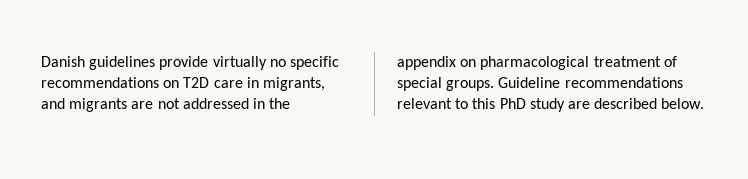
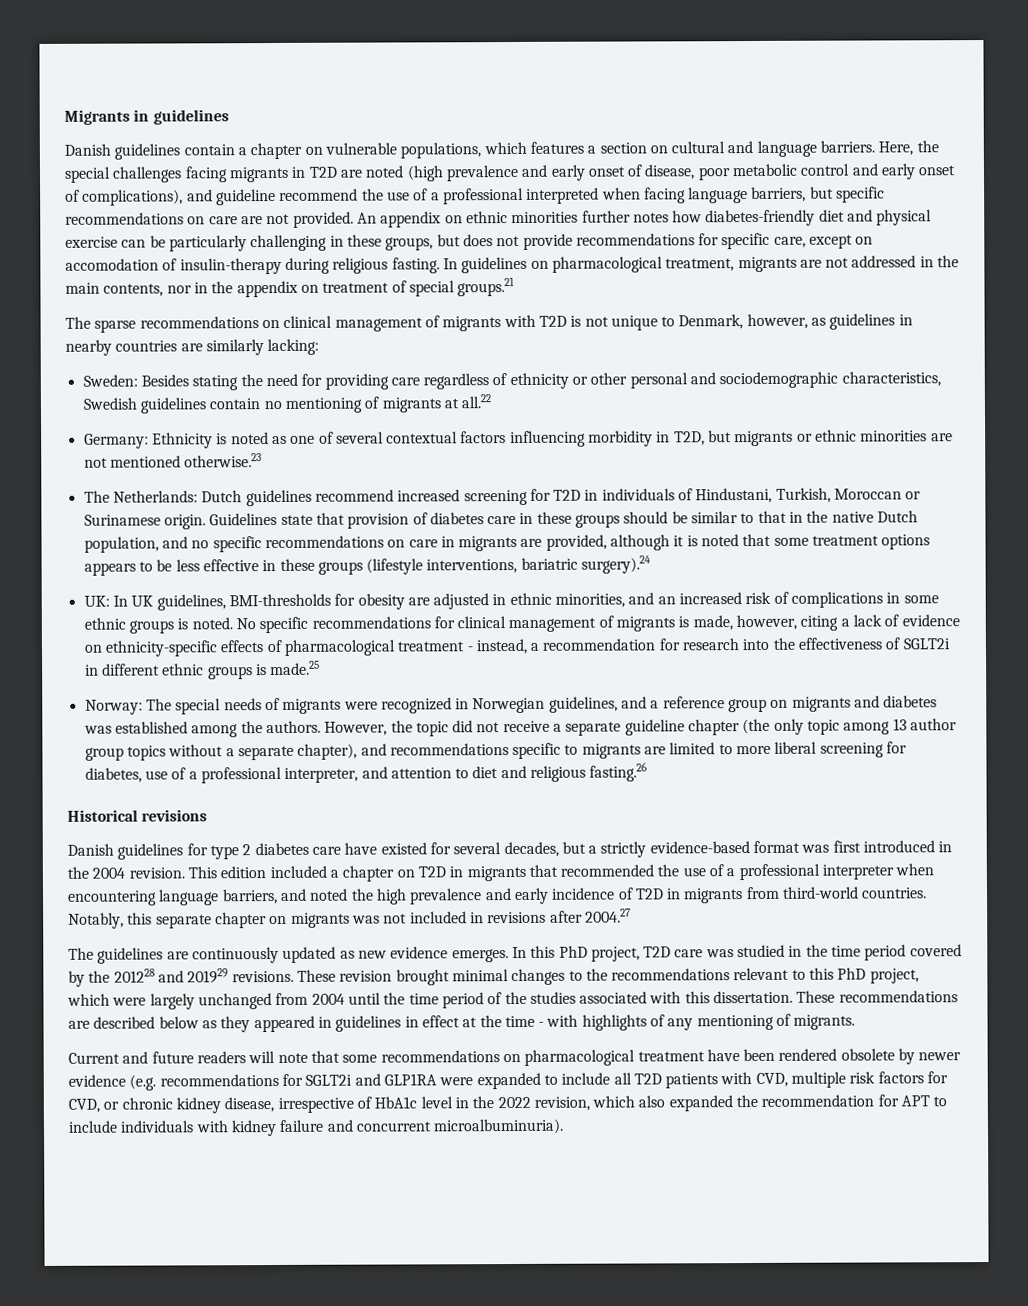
[41,56,339,70] [41,77,325,91] [41,98,65,109] Danish guidelines provide virtually no specific recommendations on T2D care in migrants, and -> [64,109,229,125] [64,140,939,160] [64,163,957,183] [65,186,886,206] [65,209,933,228] [65,232,874,252] [65,256,735,275] Migrants in guidelines // Danish guidelines contain a chapter on vulnerable populations, which features a section on cultural and language barriers. Here, the special challenges facing migrants in T2D are noted (high prevalence and early onset of disease, poor metabolic control and early onset of complications), and guideline recommend the use of a professional interpreted when facing language barriers, but specific recommendations on care are not provided. An appendix on ethnic minorities further notes how diabetes-friendly diet and physical exercise can be particularly challenging in these groups, but does not provide recommendations for specific care, except on accomodation of insulin-therapy during religious fasting. In guidelines on pharmacological treatment,
[397,56,590,70] appendix on pharmacological -> [65,280,319,298] main contents, nor in the appendix on
[446,77,561,91] groups. Guideline -> [457,276,516,297] [65,313,913,333] [65,338,320,356] [82,371,941,391] [82,394,492,414] [83,429,953,449] [83,453,263,468] [83,487,922,507] [83,510,919,530] [83,533,931,553] [83,555,652,576] [83,591,939,611] [83,614,960,634] [83,637,950,657] [84,660,321,680] [84,695,938,715] [83,718,958,738] [84,741,908,761] [84,762,648,784] [67,809,208,822] [67,840,953,860] [67,863,935,882] [67,886,928,906] [68,908,631,929] [68,944,962,964] [68,968,608,987] groups.21 // The sparse recommendations on clinical management of migrants with T2D is not unique to Denmark, however, as guidelines in nearby countries are similarly lacking: // Sweden: Besides stating the need for providing care regardless of ethnicity or other personal and sociodemographic characteristics, Swedish guidelines contain no mentioning of migrants at all.22 // Germany: Ethnicity is noted as one of several contextual factors influencing morbidity in T2D, but migrants or ethnic minorities are not mentioned otherwise.23 // The Netherlands: Dutch guidelines recommend increased screening for T2D in individuals of Hindustani, Turkish, Moroccan or Surinamese origin. Guidelines state that provision of diabetes care in these groups should be similar to that in the native Dutch population, and no specific recommendations on care in migrants are provided, although it is noted that some treatment options appears to be less effective in these groups (lifestyle interventions, bariatric surgery).24 // UK: In UK guidelines, BMI-thresholds for obesity are adjusted in ethnic minorities, and an increased risk of complications in some ethnic groups is noted. No specific recommendations for clinical management of migrants is made, however, citing a lack of evidence on ethnicity-specific effects of pharmacological treatment - instead, a recommendation for research into the effectiveness of SGLT2i in different ethnic groups is made.25 // Norway: The special needs of migrants were recognized in Norwegian guidelines, and a reference group on migrants and diabetes was established among the authors. However, the topic did not receive a separate guideline chapter (the only topic among 13 author group topics without a separate chapter), and recommendations specific to migrants are limited to more liberal screening for diabetes, use of a professional interpreter, and attention to diet and religious fasting.26 // Historical revisions // Danish guidelines for type 2 diabetes care have existed for several decades, but a strictly evidence-based format was first introduced in the 2004 revision. This edition included a chapter on T2D in migrants that recommended the use of a professional interpreter when encountering language barriers, and noted the high prevalence and early incidence of T2D in migrants from third-world countries. Notably, this separate chapter on migrants was not included in revisions after 2004.27 // The guidelines are continuously updated as new evidence emerges. In this PhD project, T2D care was studied in the time period covered by the 201228 and 201929 revisions. These revision brought minimal changes to the
[529,98,705,112] study are described below. -> [869,968,919,984] [67,990,958,1010] [68,1013,856,1033] [68,1048,962,1066] [68,1071,949,1091] [68,1094,948,1114] [68,1118,565,1137] project, which were largely unchanged from 2004 until the time period of the studies associated with this dissertation. These recommendations are described below as they appeared in guidelines in effect at the time - with highlights of any mentioning of migrants. // Current and future readers will note that some recommendations on pharmacological treatment have been rendered obsolete by newer evidence (e.g. recommendations for SGLT2i and GLP1RA were expanded to include all T2D patients with CVD, multiple risk factors for CVD, or chronic kidney disease, irrespective of HbA1c level in the 2022 revision, which also expanded the recommendation for APT to include individuals with kidney failure and concurrent microalbuminuria).

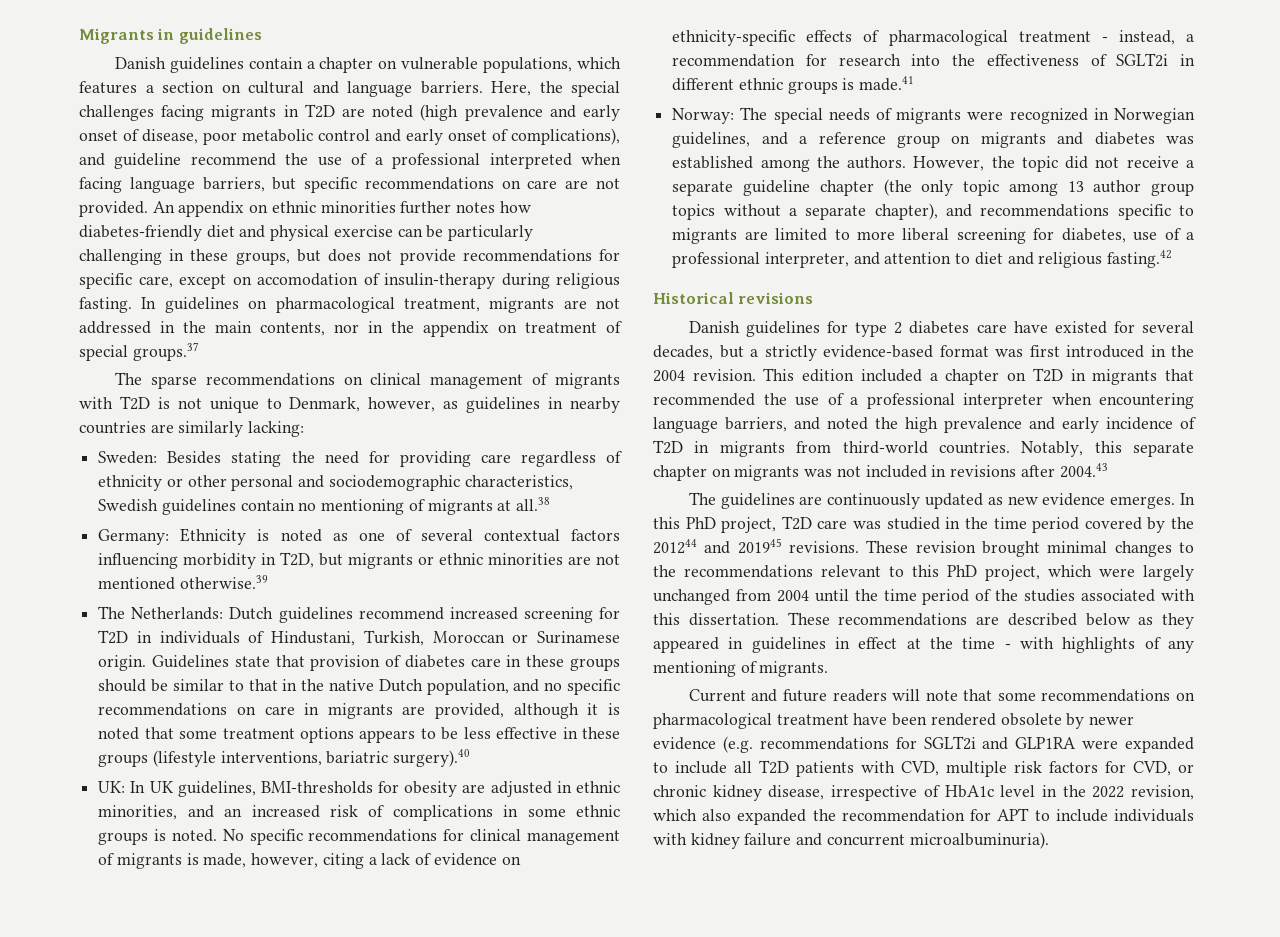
[457,276,516,297] groups.21 -> [132,342,199,361] groups.37
[461,394,492,409] all.22 -> [516,497,551,511] all.38
[184,453,263,468] otherwise.23 -> [179,575,268,589] otherwise.39
[581,555,652,574] surgery).24 -> [393,749,471,767] surgery).40
[270,660,321,676] made.25 -> [859,76,915,91] made.41
[589,762,648,782] fasting.26 -> [1107,250,1173,268] fasting.42
[584,908,631,923] 2004.27 -> [1059,463,1108,478] 2004.43
[113,968,229,984] 201228 and 201929 -> [653,538,782,554] 201244 and 201945

